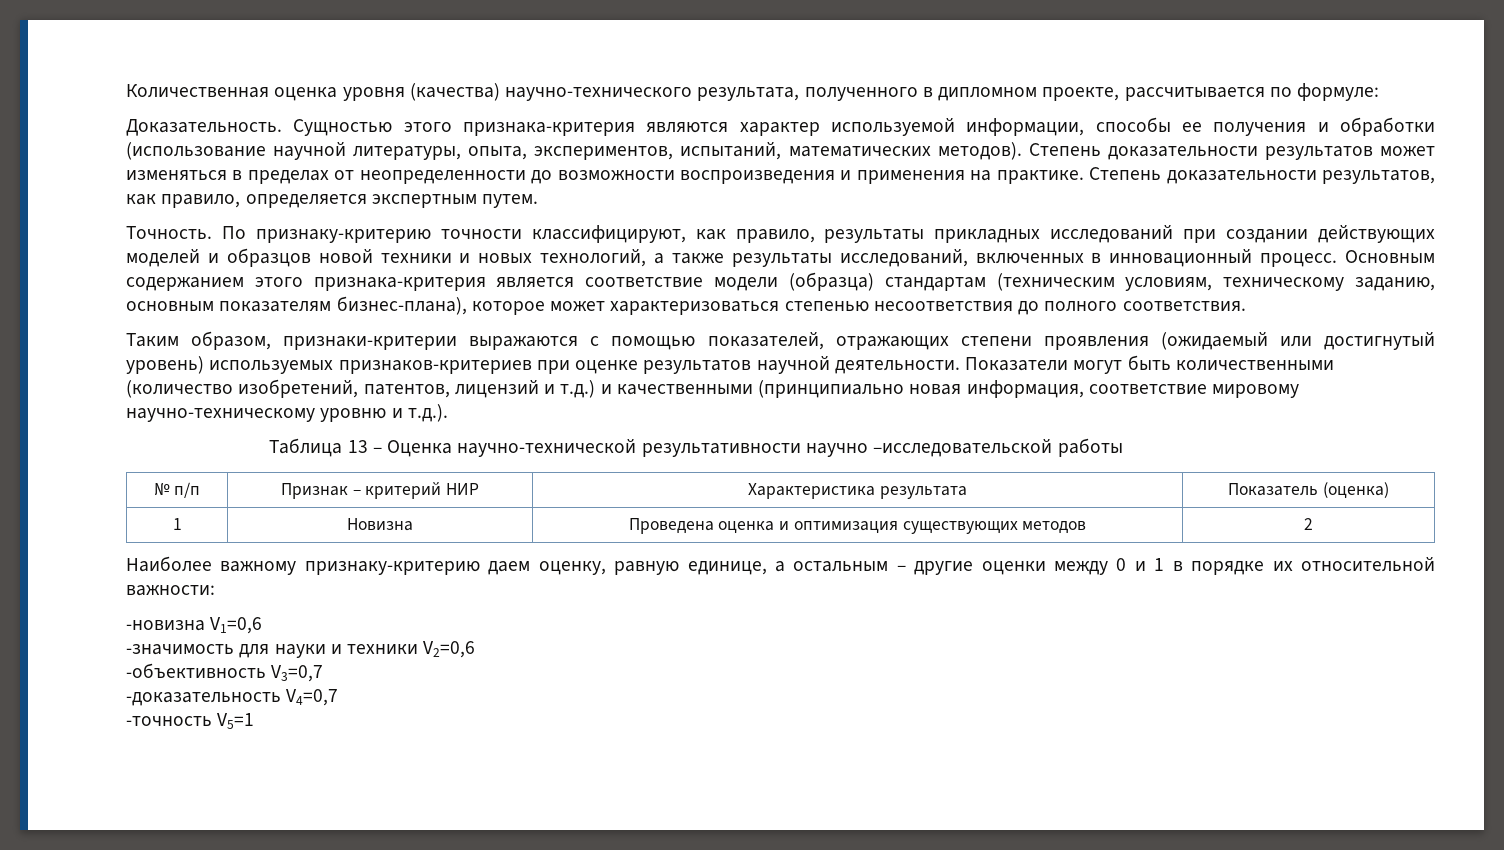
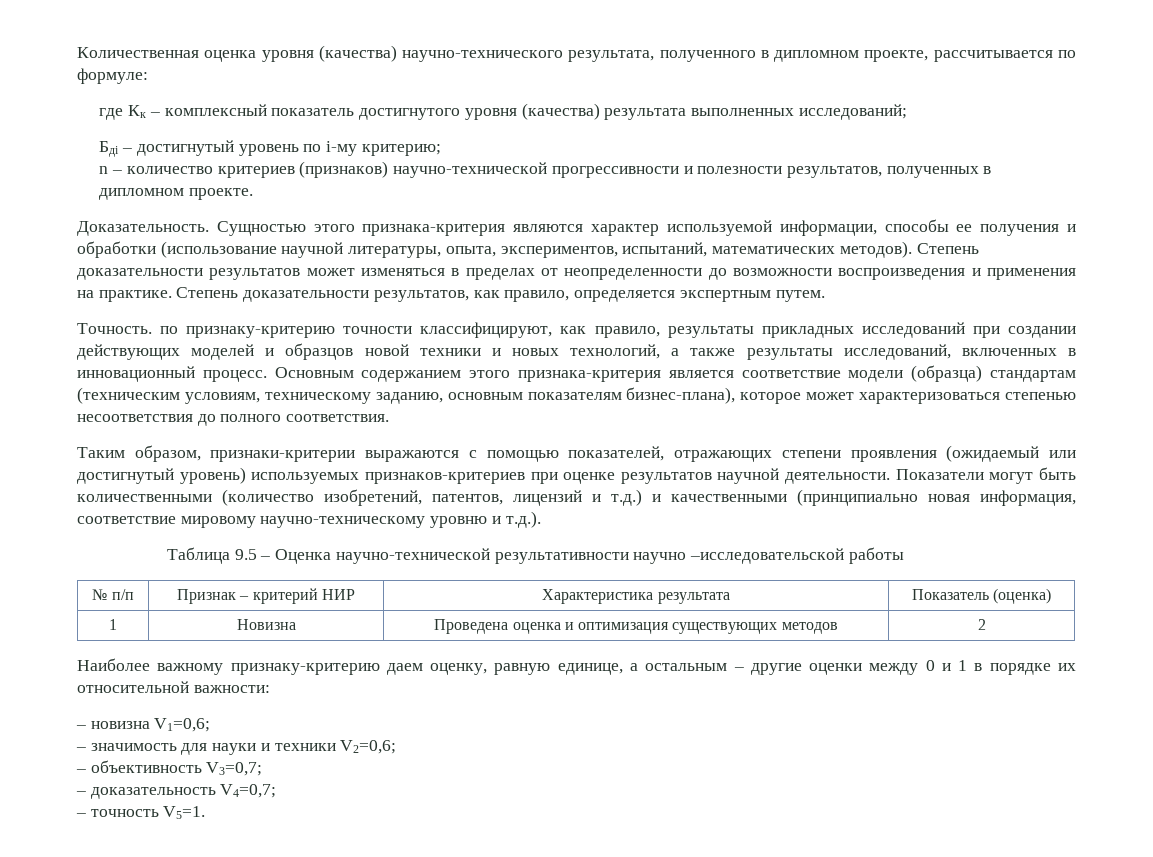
(1380, 92) none -> [99,103,907,120] [99,140,441,157] [99,161,992,178] [99,188,254,200] // где Кк – комплексный показатель достигнутого уровня (качества) результата выполненных исследований; // Бдi – достигнутый уровень по i-му критерию; // n – количество критериев (признаков) научно-технической прогрессивности и полезности результатов, полученных в дипломном проекте.
[221,226,246,239] По -> [160,326,179,334] по
[347,440,368,453] 13 -> [234,549,257,560] 9.5
[126,617,263,634] [126,641,476,658] [126,663,324,682] [126,689,339,706] [126,713,255,729] -новизна V1=0,6 // -значимость для науки и техники V2=0,6 // -объективность V3=0,7 // -доказательность V4=0,7 // -точность V5=1 -> [76,718,211,732] [76,740,397,755] [76,760,263,776] [76,784,277,799] [76,806,206,819] – новизна V1=0,6; // – значимость для науки и техники V2=0,6; // – объективность V3=0,7; // – доказательность V4=0,7; // – точность V5=1.

